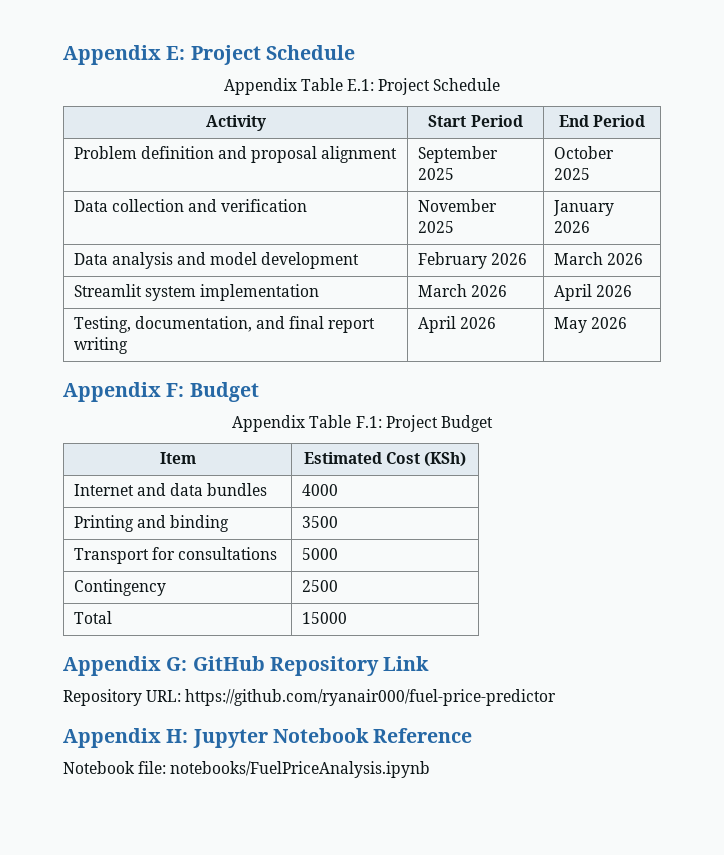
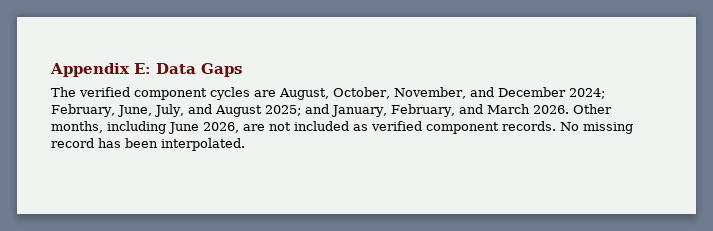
[190,45,355,65] [223,78,501,95] [205,115,266,131] [428,115,523,127] [558,115,646,127] [73,146,398,163] [417,146,498,163] [417,168,454,180] [553,146,614,159] [553,168,590,180] [73,199,308,212] [417,199,497,212] [417,221,454,233] [552,200,614,216] [553,221,590,233] [73,252,360,269] [417,252,527,269] [553,252,643,265] [73,284,320,301] [417,284,507,297] [553,284,632,301] [73,316,376,333] [73,337,128,354] [417,316,496,333] [553,317,627,333] [63,382,259,402] [232,415,493,432] [159,452,196,464] [303,452,467,467] [73,483,268,496] [301,484,338,496] [73,515,230,532] [301,516,338,528] [73,547,278,564] [301,548,338,560] [73,579,166,596] [301,580,338,592] [73,611,112,624] [301,612,347,624] [63,656,430,676] [63,689,557,706] [63,728,473,748] [63,761,431,778] Project Schedule // Appendix Table E.1: Project Schedule // Activity | Start Period | End Period // Problem definition and proposal alignment | September 2025 | October 2025 // Data collection and verification | November 2025 | January 2026 // Data analysis and model development | February 2026 | March 2026 // Streamlit system implementation | March 2026 | April 2026 // Testing, documentation, and final report writing | April 2026 | May 2026 // Appendix F: Budget // Appendix Table F.1: Project Budget // Item | Estimated Cost (KSh) // Internet and data bundles | 4000 // Printing and binding | 3500 // Transport for consultations | 5000 // Contingency | 2500 // Total | 15000 // Appendix G: GitHub Repository Link // Repository URL: https://github.com/ryanair000/fuel-price-predictor // Appendix H: Jupyter Notebook Reference // Notebook file: notebooks/FuelPriceAnalysis.ipynb -> [156,63,242,77] [51,87,605,100] [51,104,612,117] [51,121,633,134] [51,138,245,151] Data Gaps // The verified component cycles are August, October, November, and December 2024; February, June, July, and August 2025; and January, February, and March 2026. Other months, including June 2026, are not included as verified component records. No missing record has been interpolated.

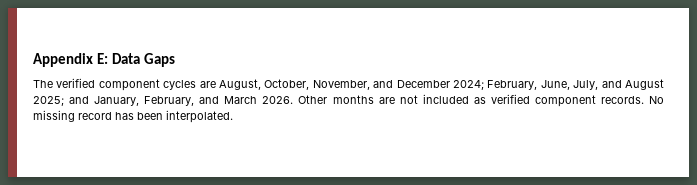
[51,121,239,134] months, including June 2026, -> [332,95,374,104] months

